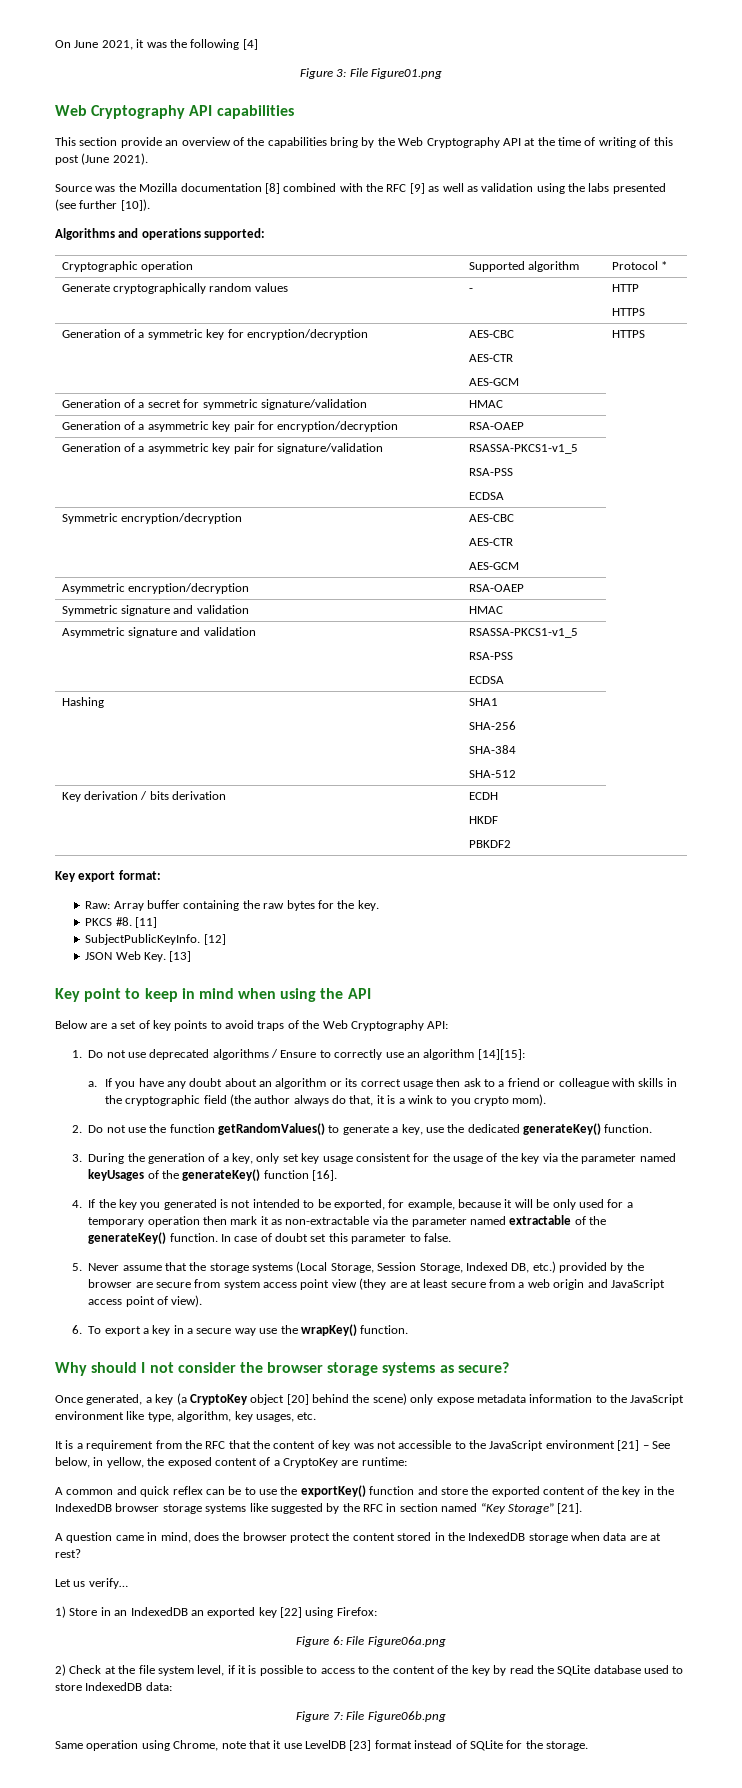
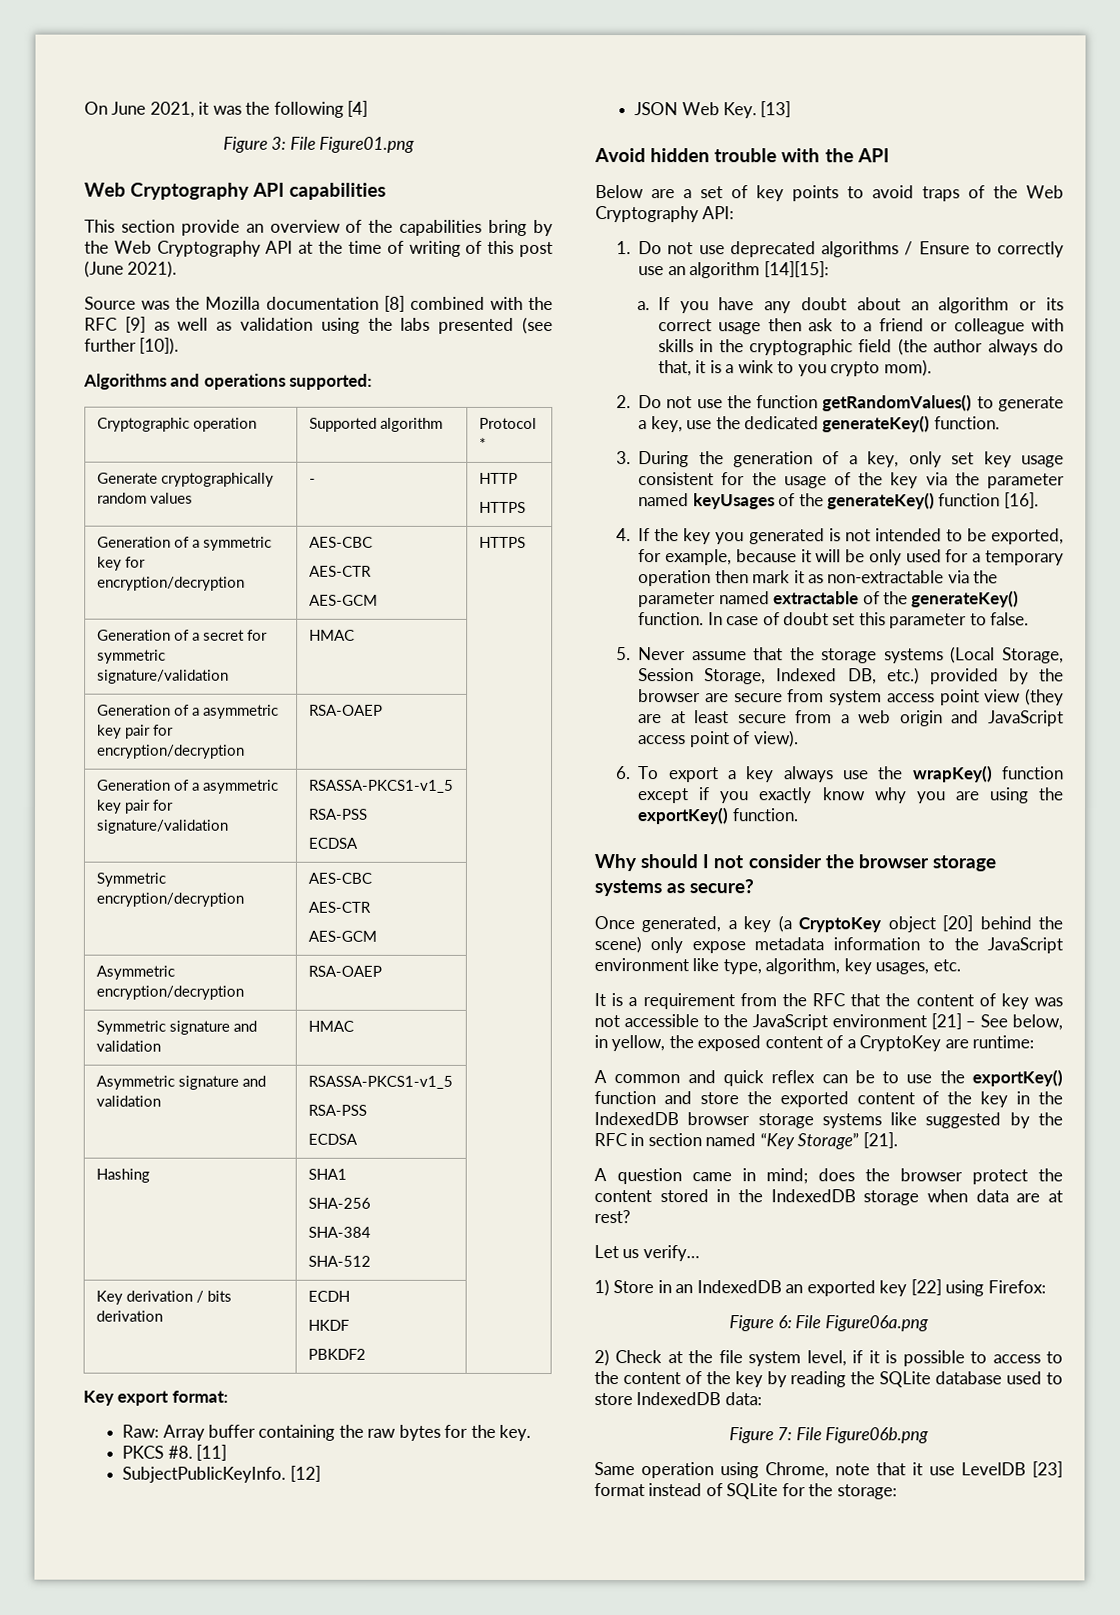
[55,988,317,1002] Key point to keep in mind when using -> [594,148,821,163] Avoid hidden trouble with
[173,1324,357,1336] in a secure way use the wrapKey() -> [783,765,1064,783] [638,787,1064,804] [637,807,730,825] always use the wrapKey() function except if you exactly know why you are using the exportKey()
[160,1532,191,1543] mind, -> [766,1168,808,1185] mind;
[509,1665,534,1674] read -> [790,1371,847,1388] reading
[546,1741,588,1751] storage. -> [836,1484,897,1500] storage:

